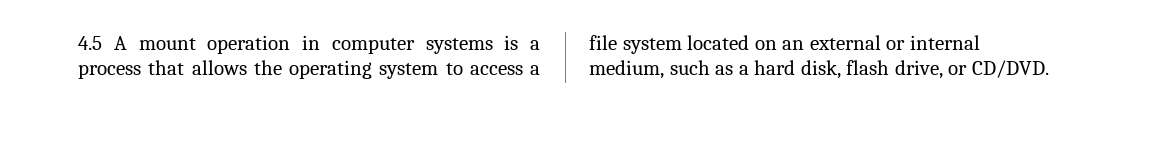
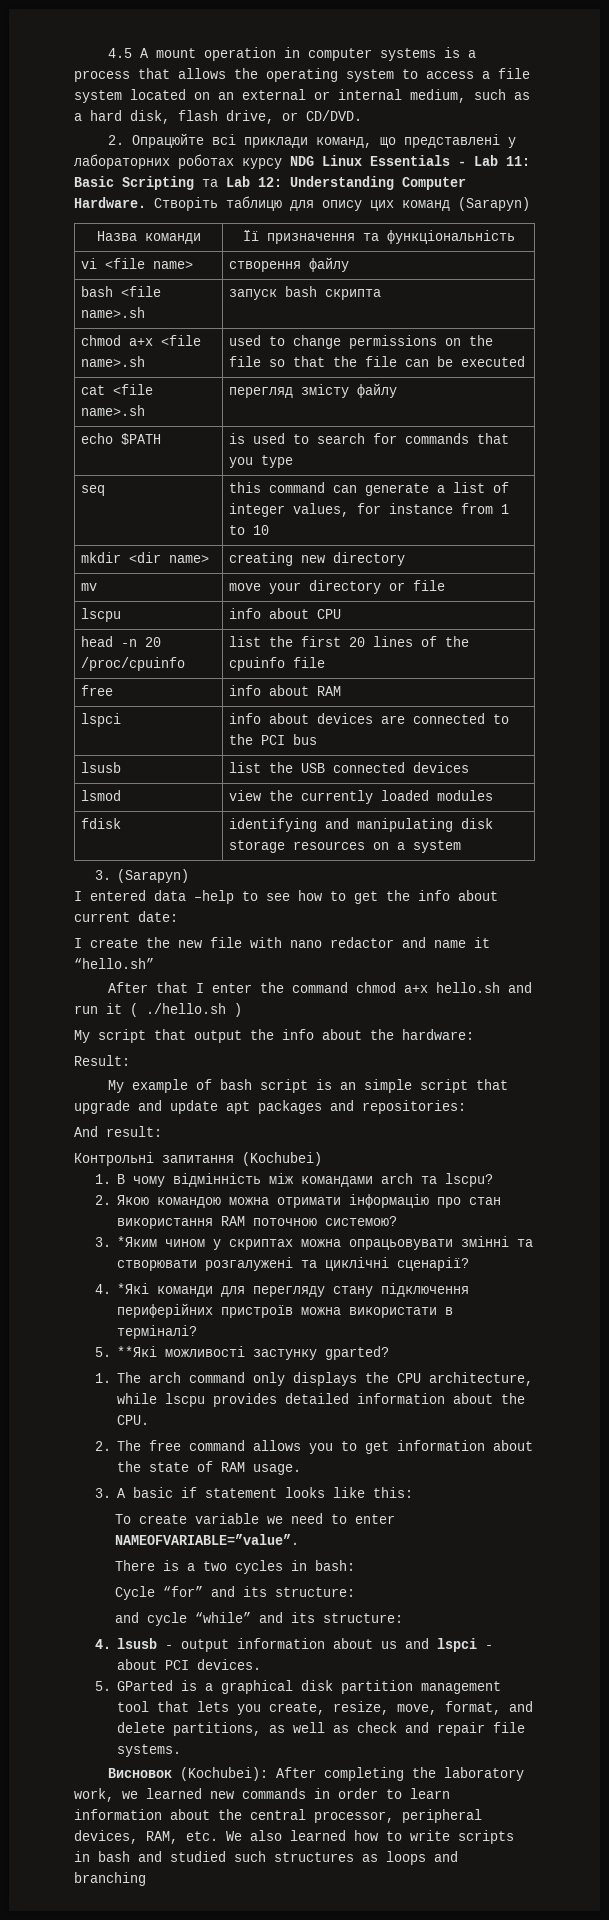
(1049, 69) none -> [108,133,517,148] [74,154,530,169] [74,176,466,190] [74,196,530,211] [96,231,201,244] [242,230,515,244] [80,258,193,269] [228,257,349,272] [80,286,161,297] [80,307,145,318] [228,286,381,300] [80,335,201,346] [80,356,145,367] [228,335,493,349] [228,356,525,367] [80,384,153,395] [80,405,145,416] [228,383,397,398] [80,433,161,445] [228,433,509,444] [228,455,293,468] [80,485,105,496] [228,482,509,496] [228,503,509,517] [228,525,269,535] [80,552,209,563] [228,552,405,566] [80,583,97,591] [228,580,445,594] [80,608,121,622] [228,608,341,619] [80,636,161,647] [80,657,185,671] [228,636,469,647] [228,657,325,671] [80,685,113,696] [228,685,341,696] [80,713,121,727] [228,713,509,724] [228,734,317,745] [80,762,121,773] [228,762,469,773] [80,790,121,801] [228,790,493,804] [80,818,121,829] [228,818,493,832] [228,840,461,853] [94,869,190,883] [74,890,498,904] [74,911,178,922] [74,937,490,948] [74,958,154,969] [108,982,533,993] [74,1003,242,1017] [74,1029,474,1043] [74,1055,130,1066] [108,1079,509,1093] [74,1100,466,1114] [74,1126,162,1137] [74,1152,322,1166] [94,1173,494,1187] [94,1194,502,1208] [117,1216,398,1229] [94,1236,534,1250] [117,1257,470,1271] [94,1283,470,1297] [117,1303,454,1318] [117,1325,198,1339] [94,1346,390,1360] [94,1372,534,1386] [117,1393,526,1407] [117,1415,150,1425] [94,1440,534,1454] [117,1461,302,1475] [94,1487,414,1498] [115,1513,396,1524] [115,1534,300,1545] [115,1560,356,1574] [115,1586,356,1600] [115,1612,404,1626] [94,1638,494,1652] [117,1659,262,1670] [94,1680,502,1694] [117,1701,534,1715] [117,1722,526,1736] [117,1744,182,1757] [108,1767,525,1781] [74,1788,450,1802] [74,1809,482,1823] [74,1830,514,1844] [74,1851,458,1865] [74,1872,146,1886] // 2. Опрацюйте всі приклади команд, що представлені у лабораторних роботах курсу NDG Linux Essentials - Lab 11: Basic Scripting та Lab 12: Understanding Computer Hardware. Створіть таблицю для опису цих команд (Sarapyn) // Назва команди | Її призначення та функціональність // vi <file name> | створення файлу // bash <file name>.sh | запуск bash скрипта // chmod a+x <file name>.sh | used to change permissions on the file so that the file can be executed // cat <file name>.sh | перегляд змісту файлу // echo $PATH | is used to search for commands that you type // seq | this command can generate a list of integer values, for instance from 1 to 10 // mkdir <dir name> | creating new directory // mv | move your directory or file // lscpu | info about CPU // head -n 20 /proc/cpuinfo | list the first 20 lines of the cpuinfo file // free | info about RAM // lspci | info about devices are connected to the PCI bus // lsusb | list the USB connected devices // lsmod | view the currently loaded modules // fdisk | identifying and manipulating disk storage resources on a system // 3. (Sarapyn) // I entered data –help to see how to get the info about current date: // I create the new file with nano redactor and name it “hello.sh” // After that I enter the command chmod a+x hello.sh and run it ( ./hello.sh ) // My script that output the info about the hardware: // Result: // My example of bash script is an simple script that upgrade and update apt packages and repositories: // And result: // Контрольні запитання (Kochubei) // 1. В чому відмінність між командами arch та lscpu? // 2. Якою командою можна отримати інформацію про стан використання RAM поточною системою? // 3. *Яким чином у скриптах можна опрацьовувати змінні та створювати розгалужені та циклічні сценарії? // 4. *Які команди для перегляду стану підключення периферійних пристроїв можна використати в терміналі? // 5. **Які можливості застунку gparted? // 1. The arch command only displays the CPU architecture, while lscpu provides detailed information about the CPU. // 2. The free command allows you to get information about the state of RAM usage. // 3. A basic if statement looks like this: // To create variable we need to enter NAMEOFVARIABLE=”value”. // There is a two cycles in bash: // Cycle “for” and its structure: // and cycle “while” and its structure: // 4. lsusb - output information about us and lspci - about PCI devices. // 5. GParted is a graphical disk partition management tool that lets you create, resize, move, format, and delete partitions, as well as check and repair file systems. // Висновок (Kochubei): After completing the laboratory work, we learned new commands in order to learn information about the central processor, peripheral devices, RAM, etc. We also learned how to write scripts in bash and studied such structures as loops and branching

